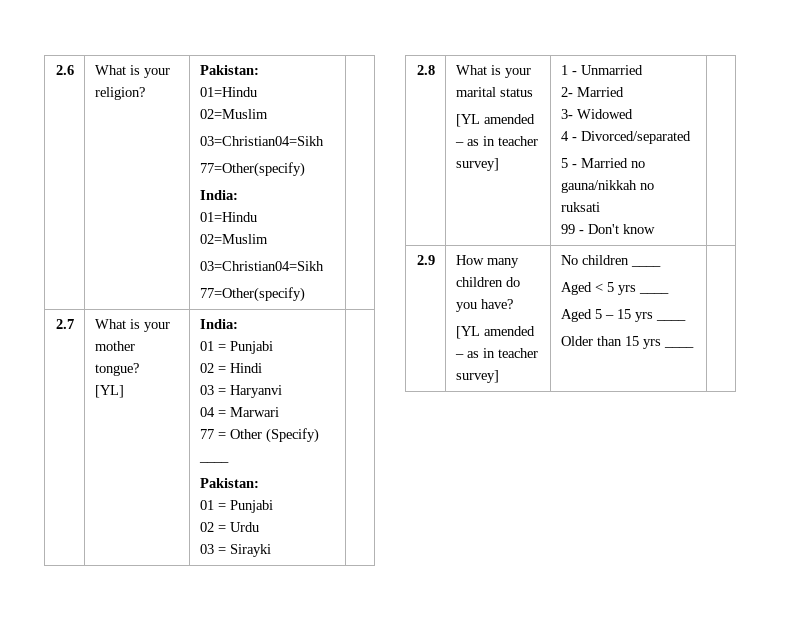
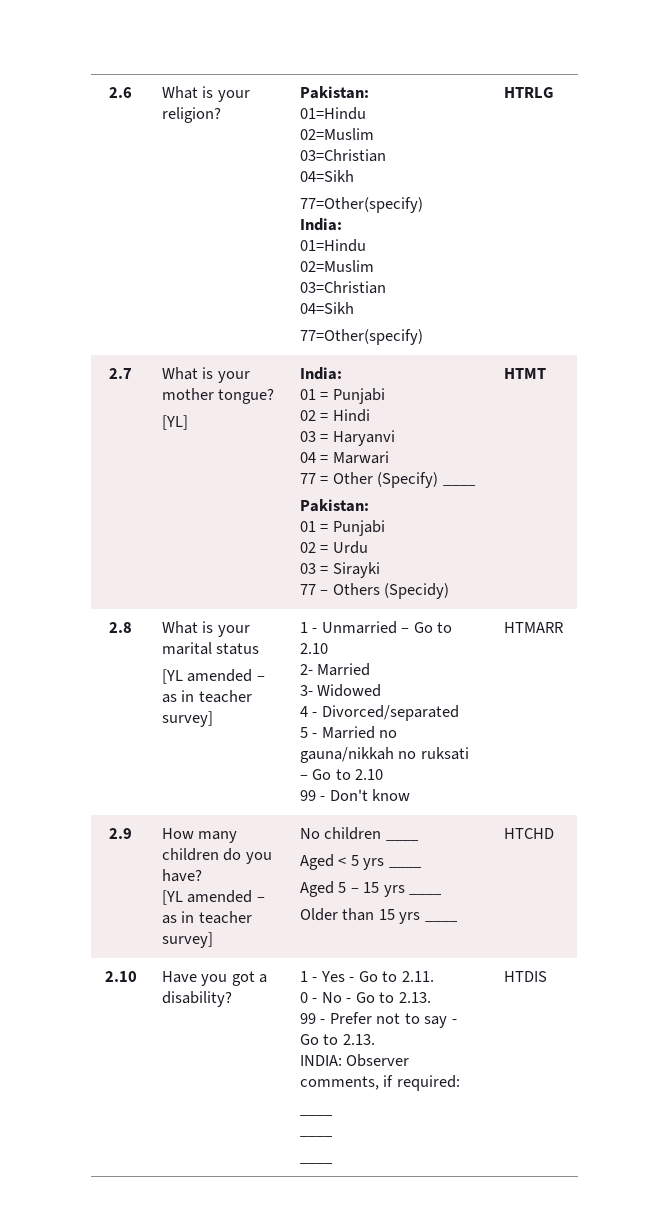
[199,136,324,146] 03=Christian04=Sikh -> [299,149,386,162] [299,170,354,182] 03=Christian // 04=Sikh
[199,261,324,271] 03=Christian04=Sikh -> [299,281,386,294] [299,302,354,314] 03=Christian // 04=Sikh
(305, 294) none -> [503,87,554,98] HTRLG
(271, 550) | -> [299,583,450,599] [503,368,546,379] // 77 – Others (Specidy) | HTMT
(643, 70) none -> [401,622,453,633] [299,643,328,654] – Go to 2.10
(600, 207) none -> [299,769,384,780] – Go to 2.10
(655, 229) none -> [503,622,563,633] HTMARR
(694, 347) none -> [503,828,554,839] [104,971,137,982] [161,971,268,986] [161,991,232,1007] [299,971,434,982] [299,992,431,1003] [299,1012,457,1028] [299,1034,375,1045] [299,1054,410,1067] [299,1075,460,1091] [299,1114,333,1116] [299,1135,333,1137] [299,1162,333,1164] [503,971,547,982] HTCHD // 2.10 | Have you got a disability? | 1 - Yes - Go to 2.11. // 0 - No - Go to 2.13. // 99 - Prefer not to say - Go to 2.13. // INDIA: Observer comments, if required: // ____ // ____ // ____ | HTDIS

